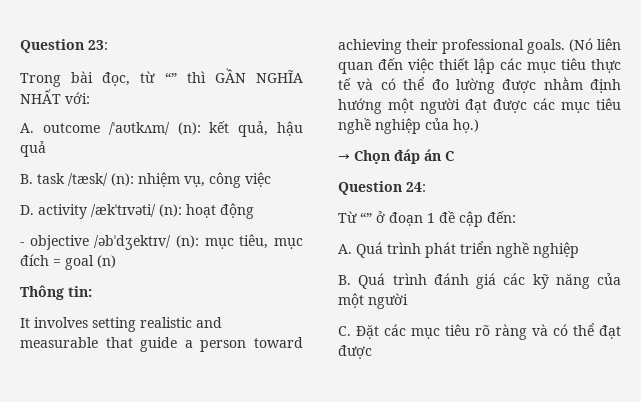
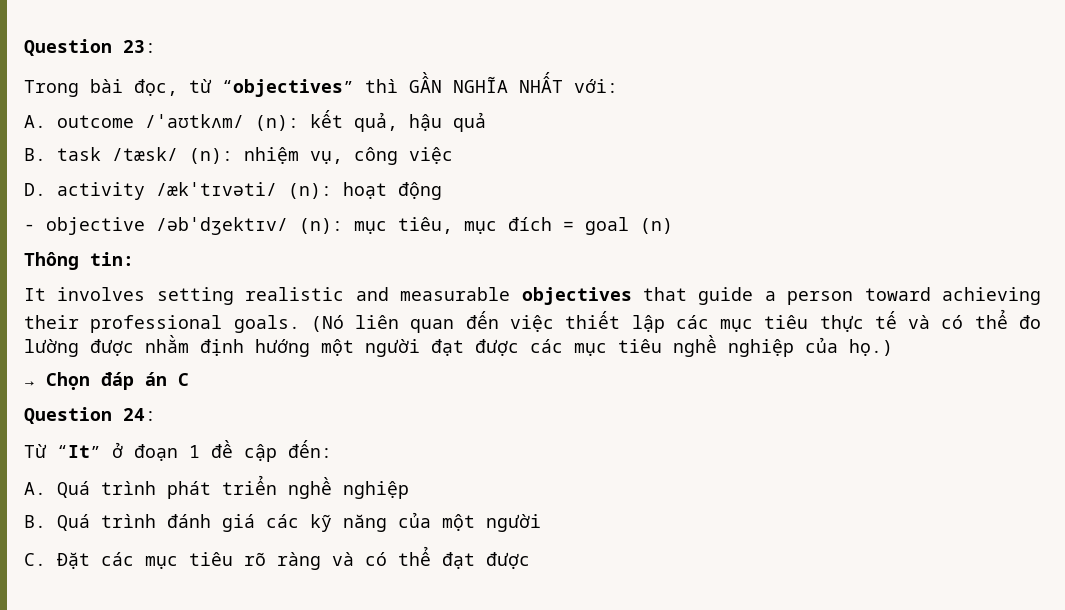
[164,72,177,83] “” -> [222,79,354,97] “objectives”
(98, 342) none -> [521,287,632,305] objectives
[360,212,372,223] “” -> [57,445,101,458] “It”

